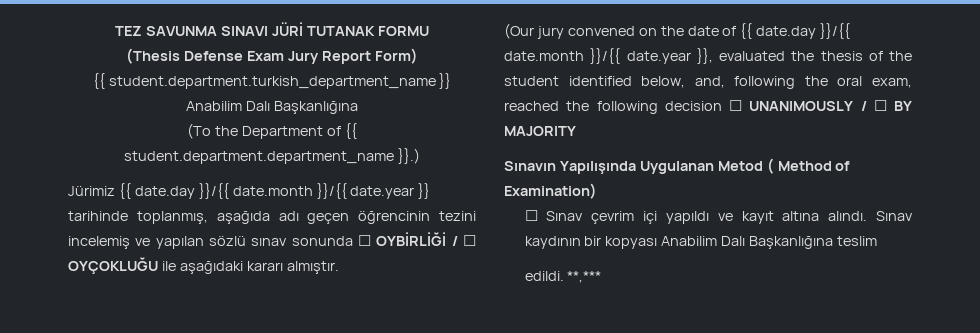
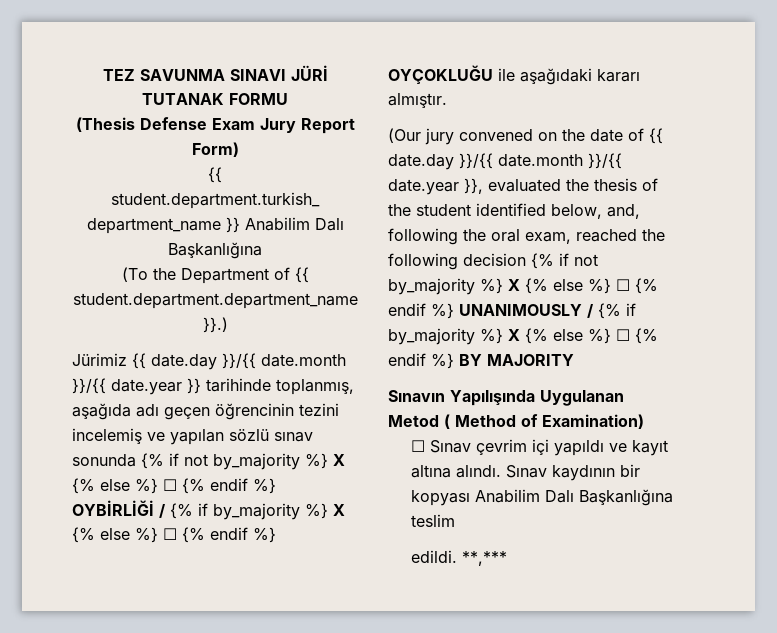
[358,232,476,246] ☐ OYBİRLİĞİ / ☐ -> [141,453,345,470] [72,478,276,494] [72,500,345,520] [72,527,276,543] {% if not by_majority %} X {% else %} ☐ {% endif %} OYBİRLİĞİ / {% if by_majority %} X {% else %} ☐ {% endif %}
[729,100,887,111] ☐ UNANIMOUSLY / ☐ -> [531,253,598,269] [388,278,658,295] [388,303,636,319] [388,328,658,345] [388,353,454,369] {% if not by_majority %} X {% else %} ☐ {% endif %} UNANIMOUSLY / {% if by_majority %} X {% else %} ☐ {% endif %}

